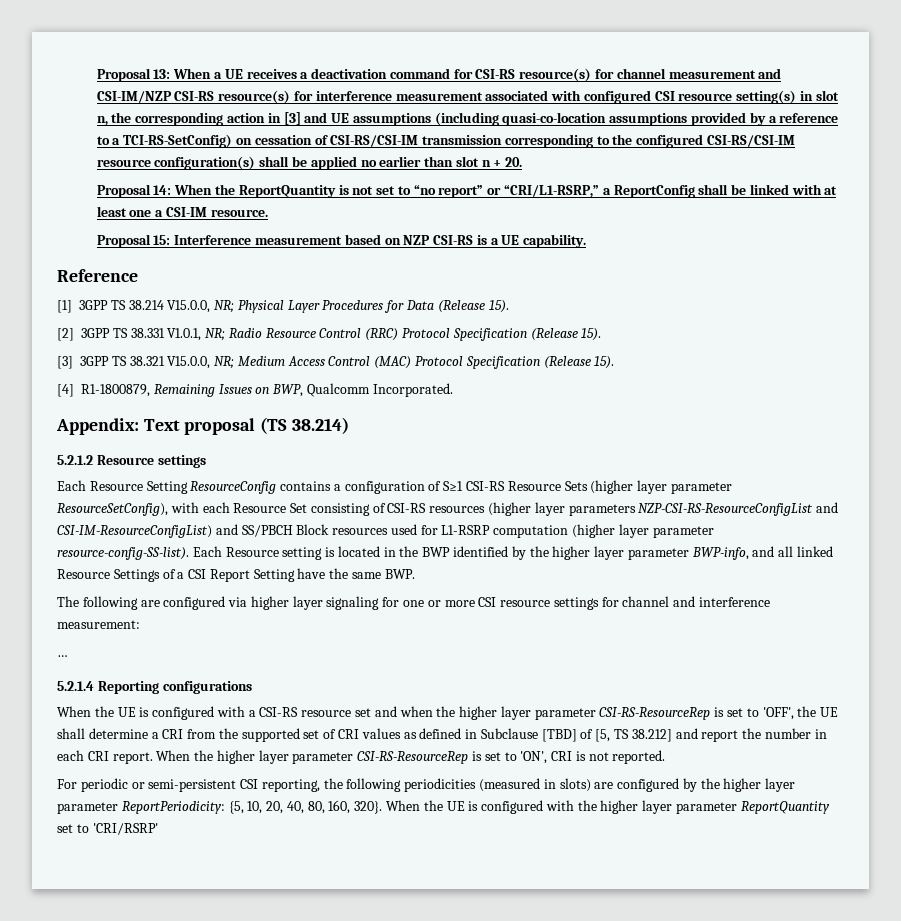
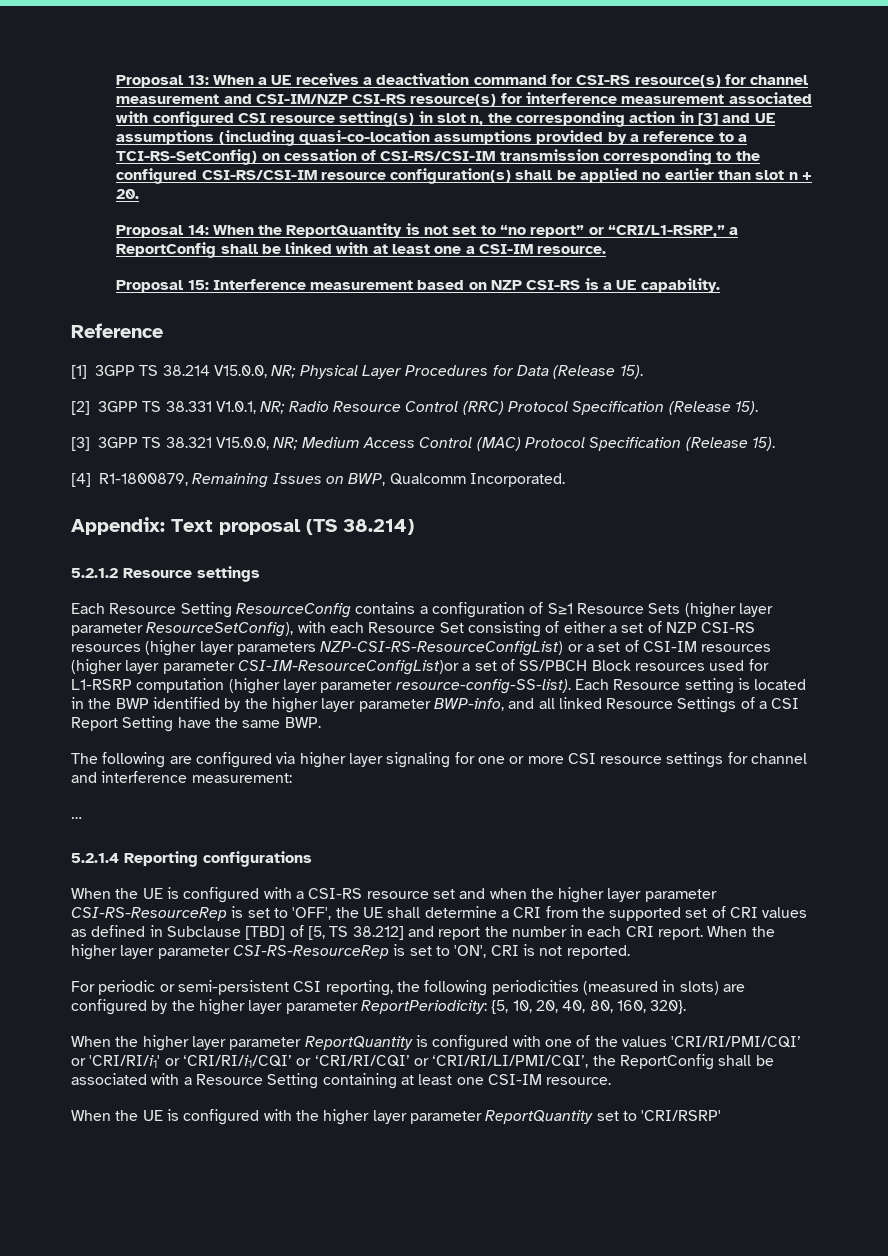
[466,481,506,491] CSI-RS -> (573, 609) none
(386, 508) none -> [563,621,697,633] either a set of NZP
[638,502,839,516] [57,524,238,538] NZP-CSI-RS-ResourceConfigList and CSI-IM-ResourceConfigList) and -> [320,640,772,656] [71,659,515,675] NZP-CSI-RS-ResourceConfigList) or a set of CSI-IM resources (higher layer parameter CSI-IM-ResourceConfigList)or a set of
(383, 807) none -> [71,1035,802,1051] [71,1054,774,1070] [71,1073,612,1089] // When the higher layer parameter ReportQuantity is configured with one of the values 'CRI/RI/PMI/CQI’ or 'CRI/RI/i1' or ‘CRI/RI/i1/CQI’ or ‘CRI/RI/CQI’ or ‘CRI/RI/LI/PMI/CQI’, the ReportConfig shall be associated with a Resource Setting containing at least one CSI-IM resource. //

